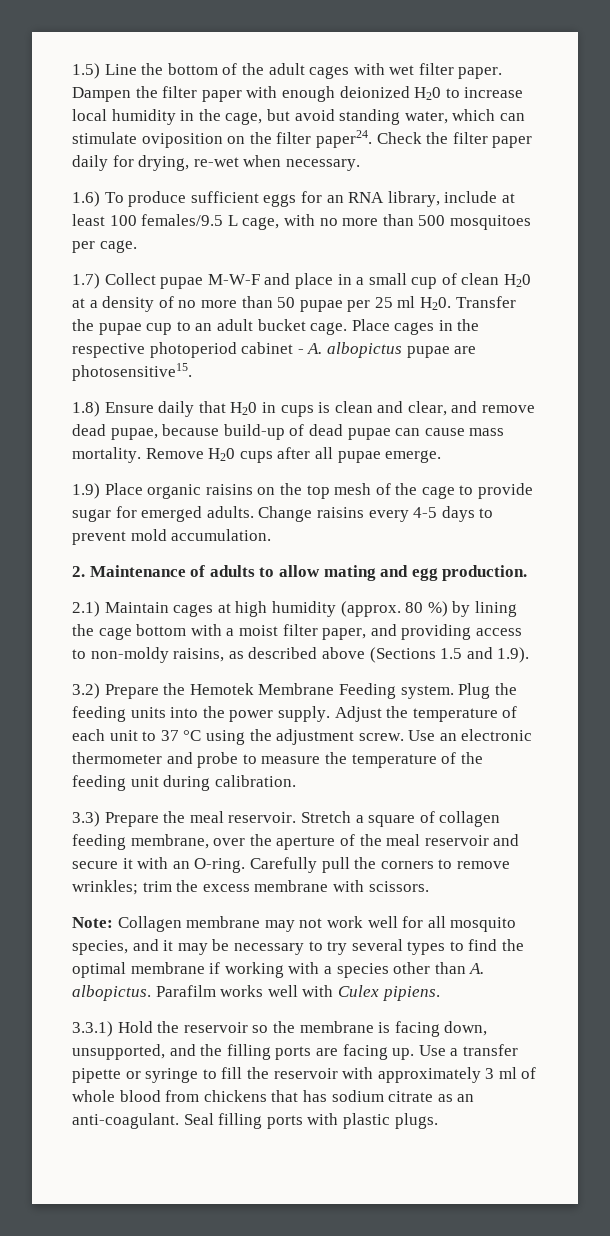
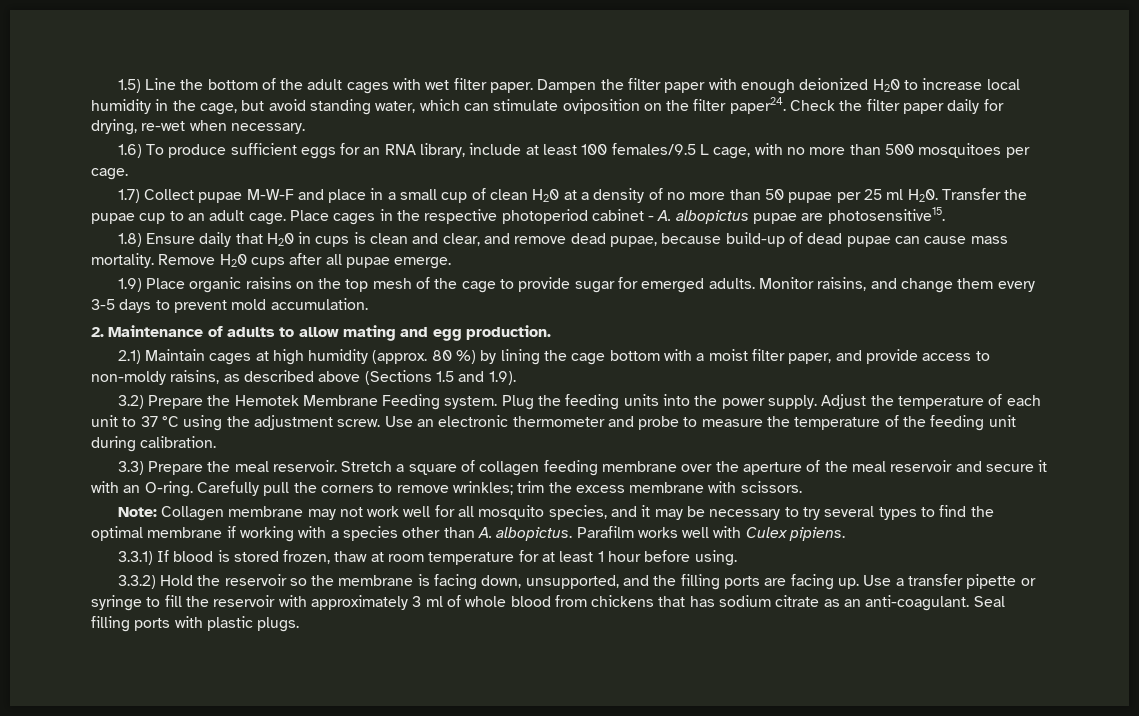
[257,319,306,331] bucket -> (245, 215) none
[258,506,438,522] Change raisins every 4-5 -> [758,277,1035,293] [91,299,115,310] Monitor raisins, and change them every 3-5
[401,624,472,640] providing -> [865,349,918,364] provide
[130,834,209,849] membrane, -> [602,461,678,472] membrane
(113, 1029) none -> [156,550,737,566] [117,575,156,589] If blood is stored frozen, thaw at room temperature for at least 1 hour before using. // 3.3.2)

